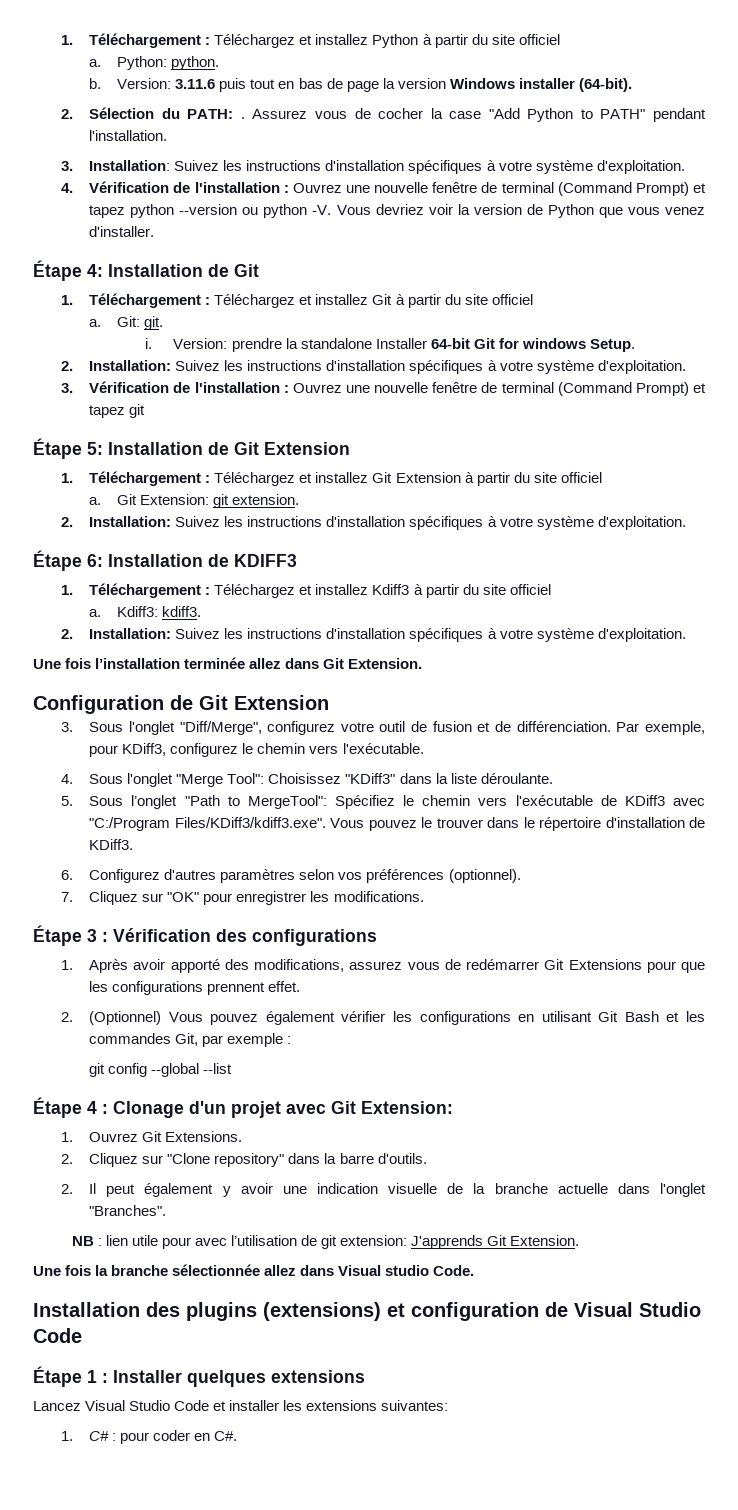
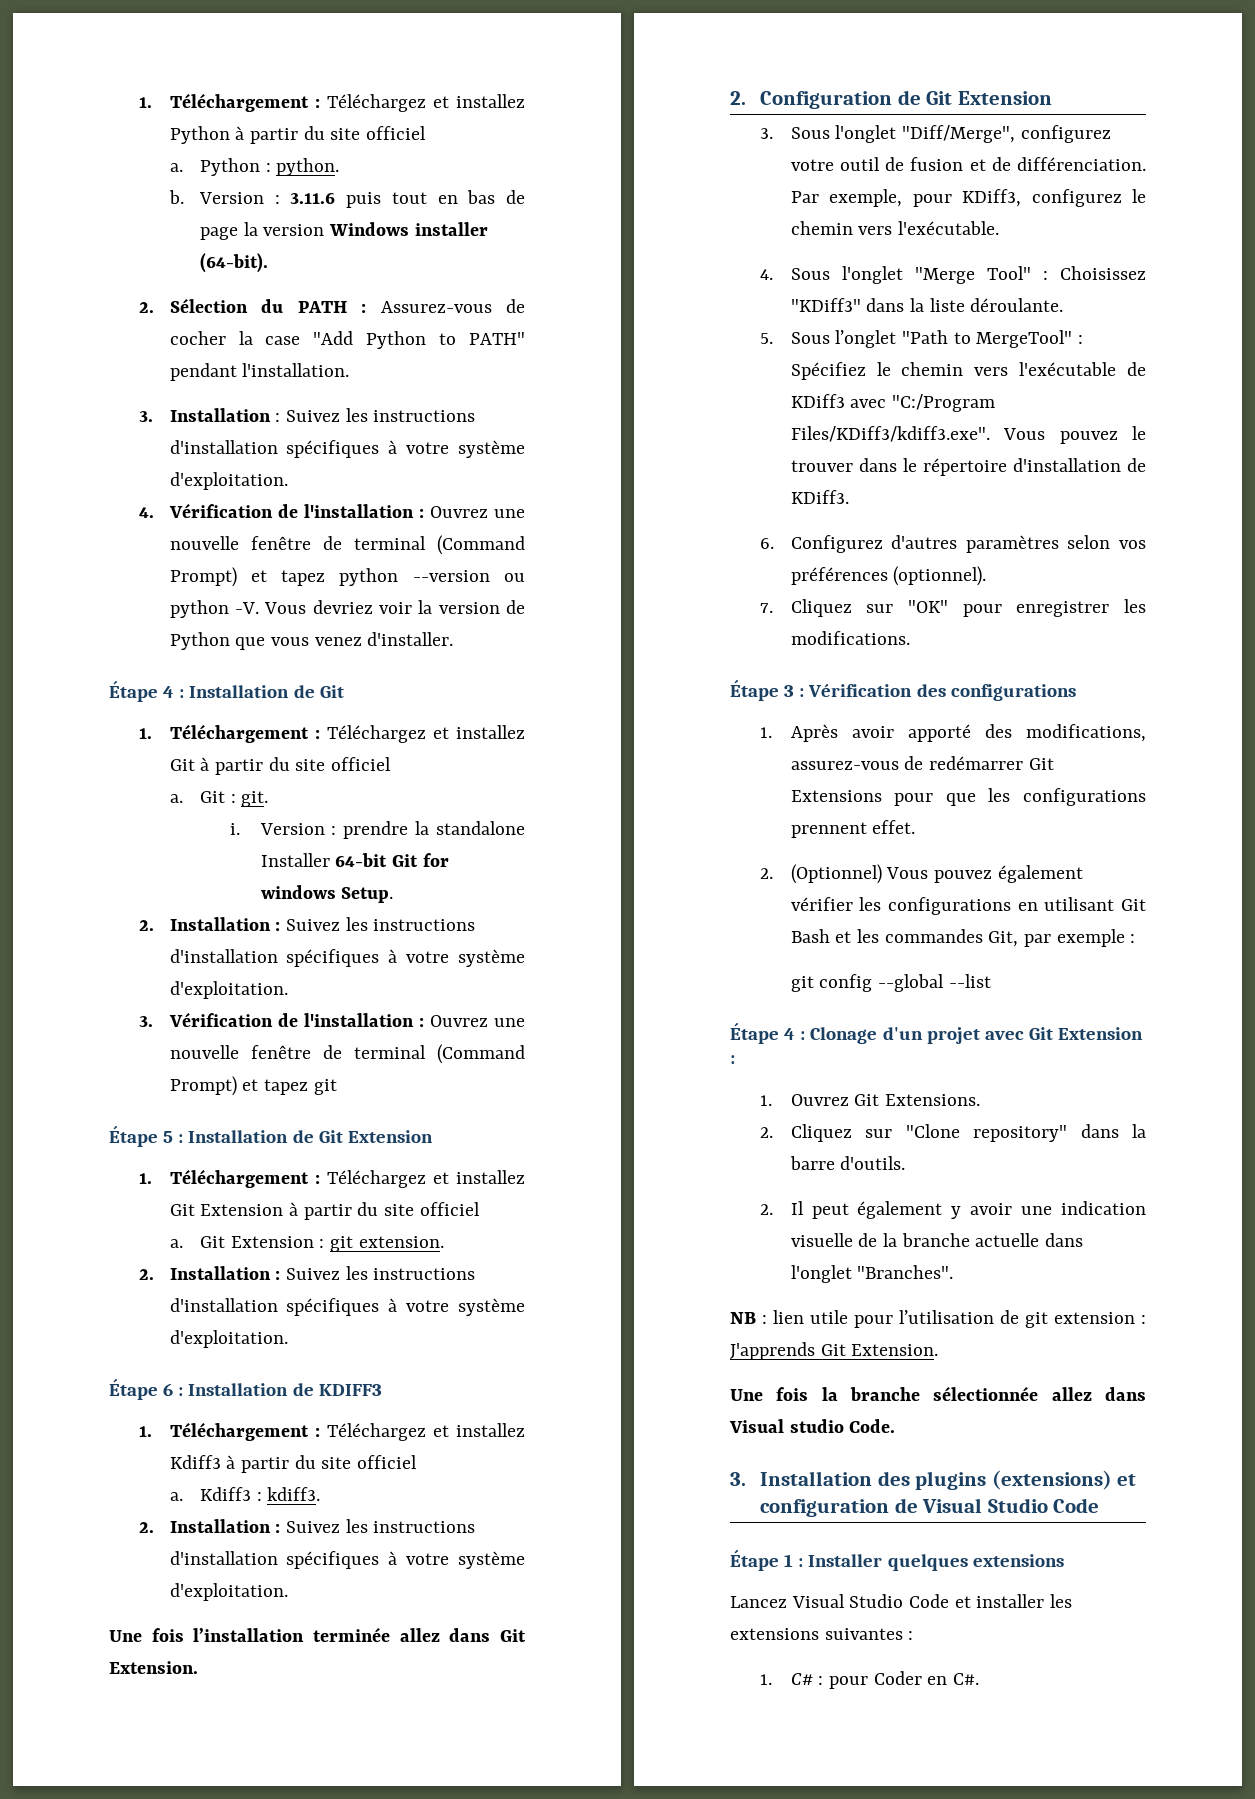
[117,56,168,70] Python: -> [199,158,271,176] Python :
[117,78,172,89] Version: -> [198,192,280,204] Version :
[187,109,347,119] PATH: . Assurez vous -> [297,301,492,313] PATH : Assurez-vous
[89,160,171,171] Installation: -> [169,408,281,422] Installation :
[87,264,103,277] 4: -> [163,686,185,698] 4 :
[117,316,141,327] Git: -> [199,791,236,803] Git :
[173,338,228,349] Version: -> [259,823,337,835] Version :
[89,360,172,371] Installation: -> [169,917,281,931] Installation :
[87,442,103,455] 5: -> [163,1131,184,1143] 5 :
[140,494,210,505] Extension: -> [230,1236,325,1248] Extension :
[89,516,172,527] Installation: -> [169,1266,281,1280] Installation :
[87,554,103,567] 6: -> [163,1383,184,1396] 6 :
[117,606,159,617] Kdiff3: -> [199,1487,262,1501] Kdiff3 :
[89,628,172,639] Installation: -> [169,1519,281,1533] Installation :
(423, 663) none -> [730,91,746,105] 2.
[227,773,265,784] Tool": -> [986,266,1048,280] Tool" :
[247,795,327,809] MergeTool": -> [976,330,1083,348] MergeTool" :
[349,961,440,970] assurez vous -> [790,761,899,770] assurez-vous
[361,1101,453,1114] Extension: -> [1058,1027,1144,1040] [730,1055,735,1064] Extension :
[194,1238,227,1246] avec -> (893, 1321) none
[339,1235,407,1246] extension: -> [1054,1312,1146,1324] extension :
(475, 1270) none -> [730,1472,746,1486] 3.
[381,1400,449,1411] suivantes: -> [824,1628,914,1640] suivantes :
[153,1430,191,1441] coder -> [873,1671,922,1685] Coder

